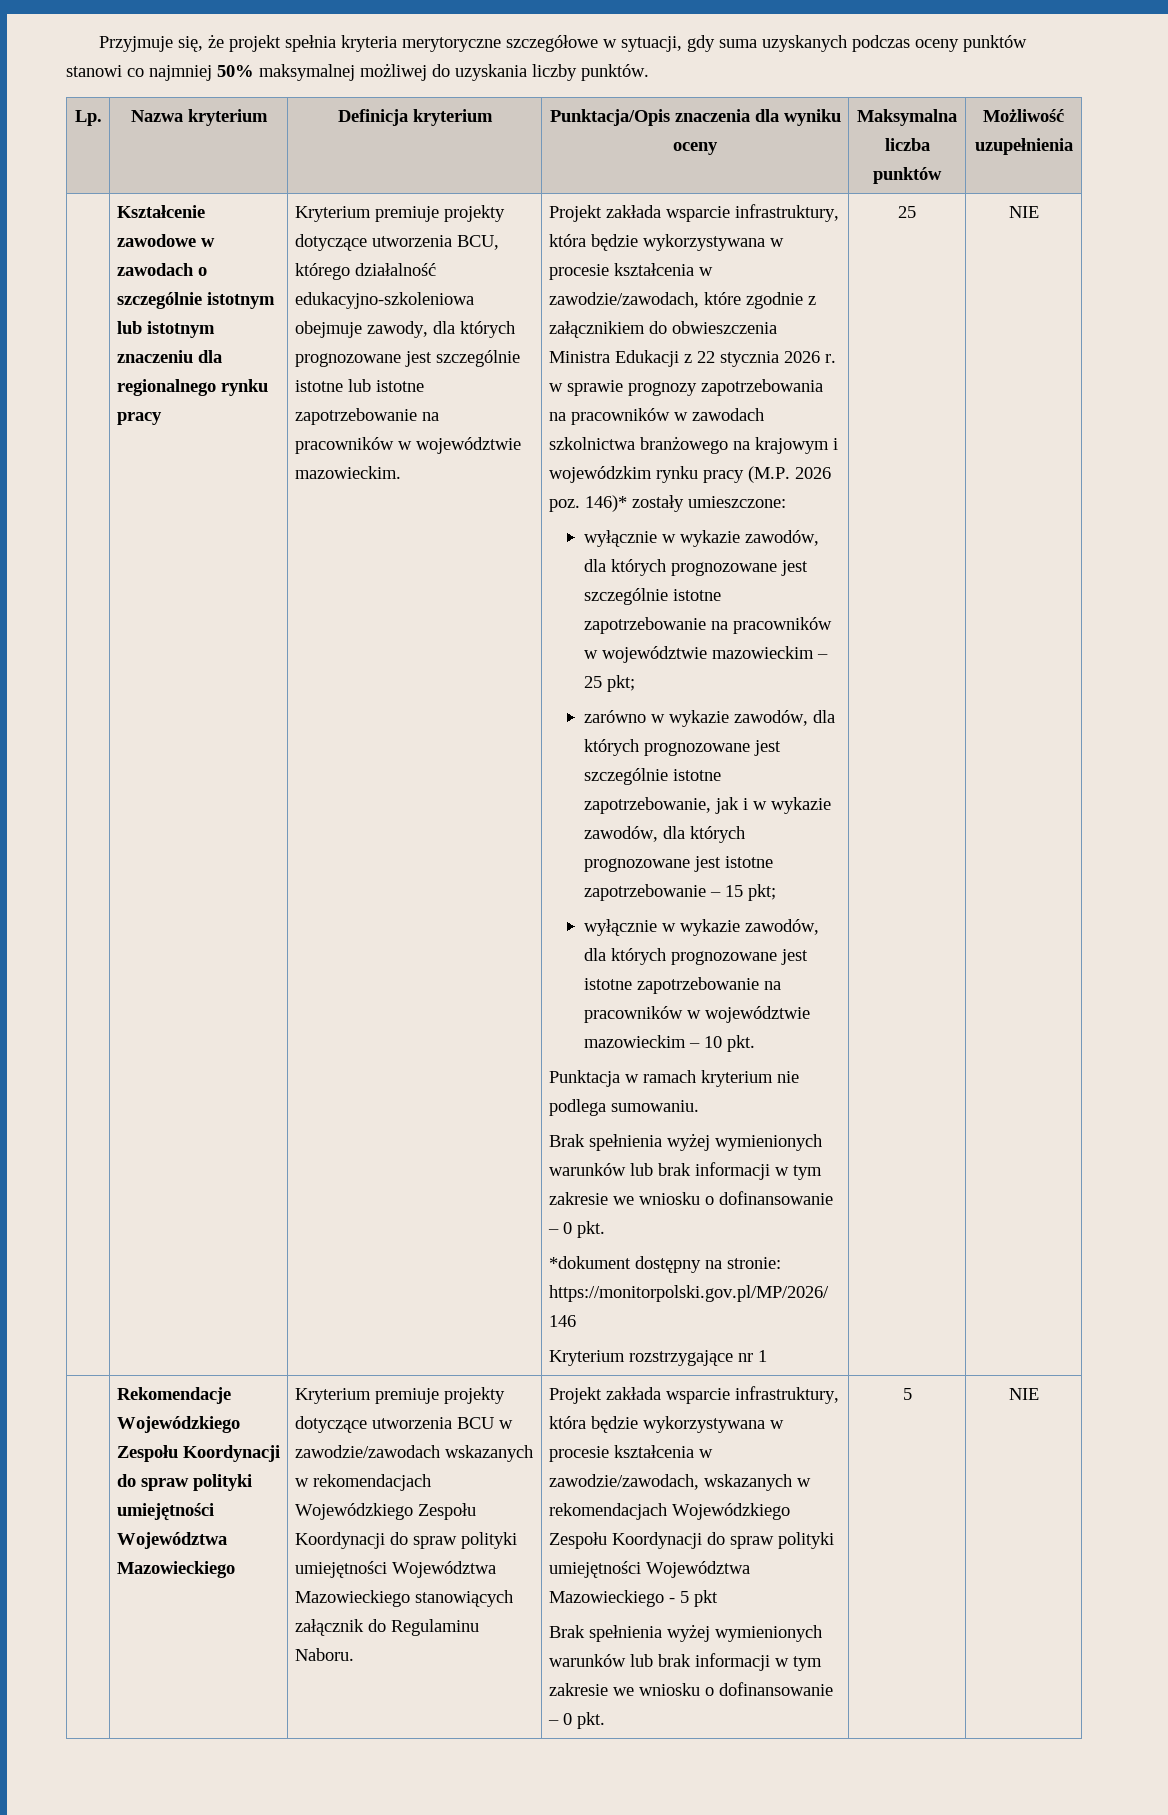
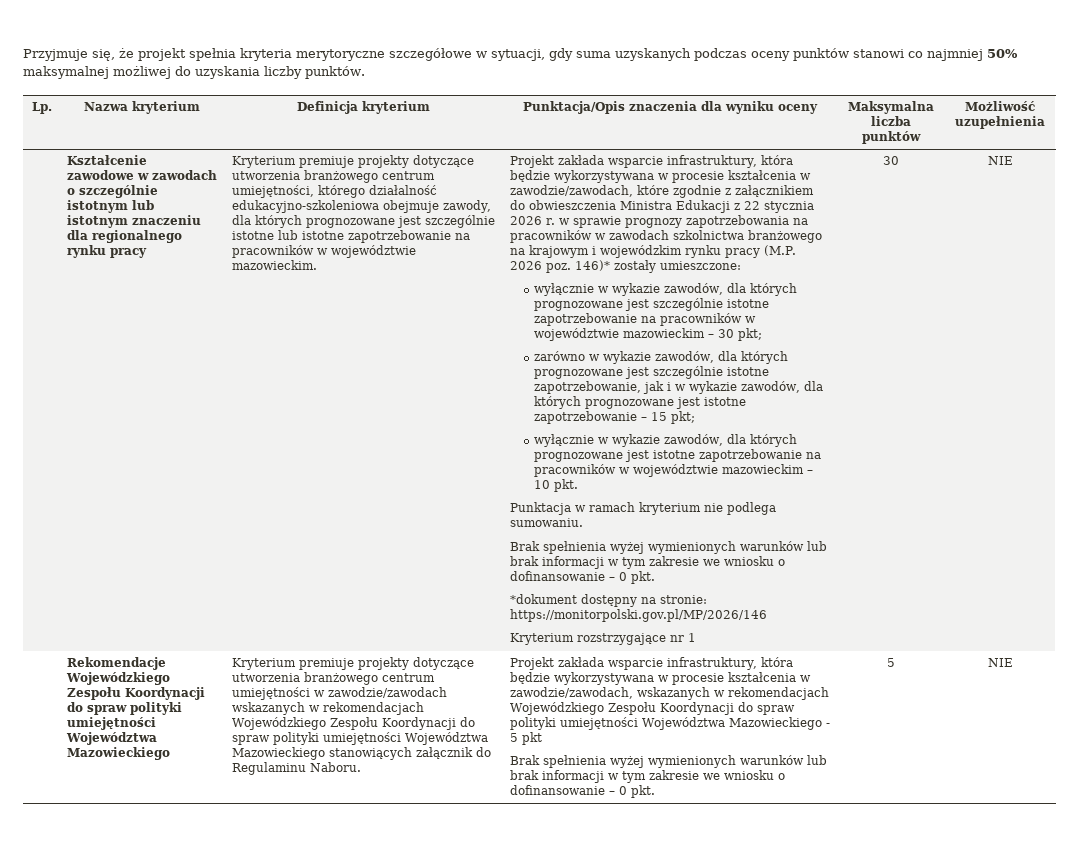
[456,235,499,250] BCU, -> [303,170,435,183] [231,185,314,198] branżowego centrum umiejętności,
[583,676,602,688] 25 -> [717,329,734,338] 30
[897,206,916,218] 25 -> [883,156,899,165] 30
[456,1417,494,1429] BCU -> [303,672,435,685] [231,687,310,700] branżowego centrum umiejętności

